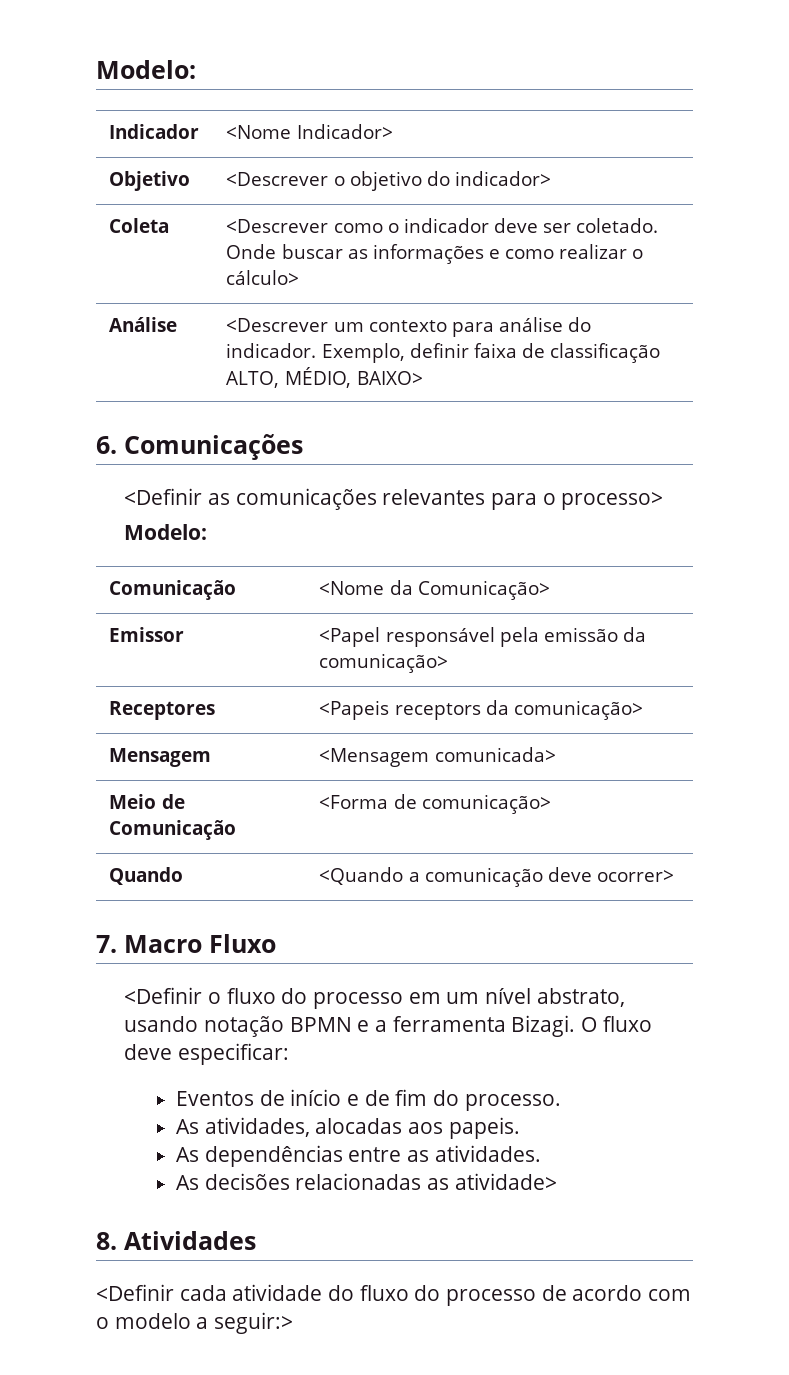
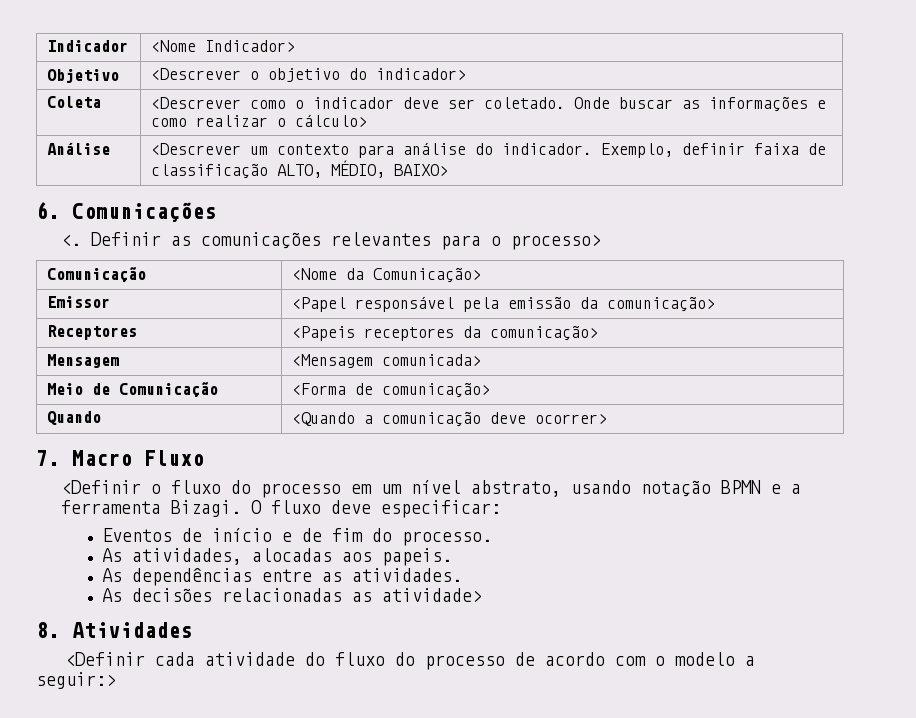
[96,60,196,79] Modelo: // -> (47, 46) none
[124,488,203,505] <Definir -> [60,232,161,246] <. Definir
[124,524,208,540] // Modelo: -> (601, 242) none
[394,703,481,720] receptors -> [364,327,455,341] receptores

